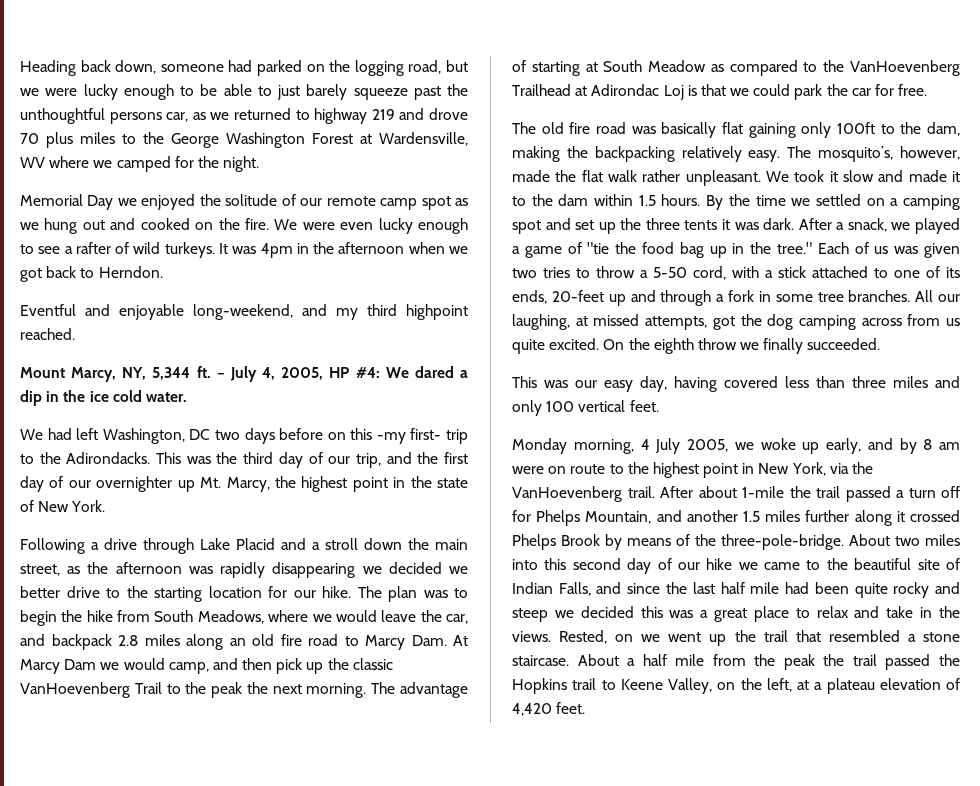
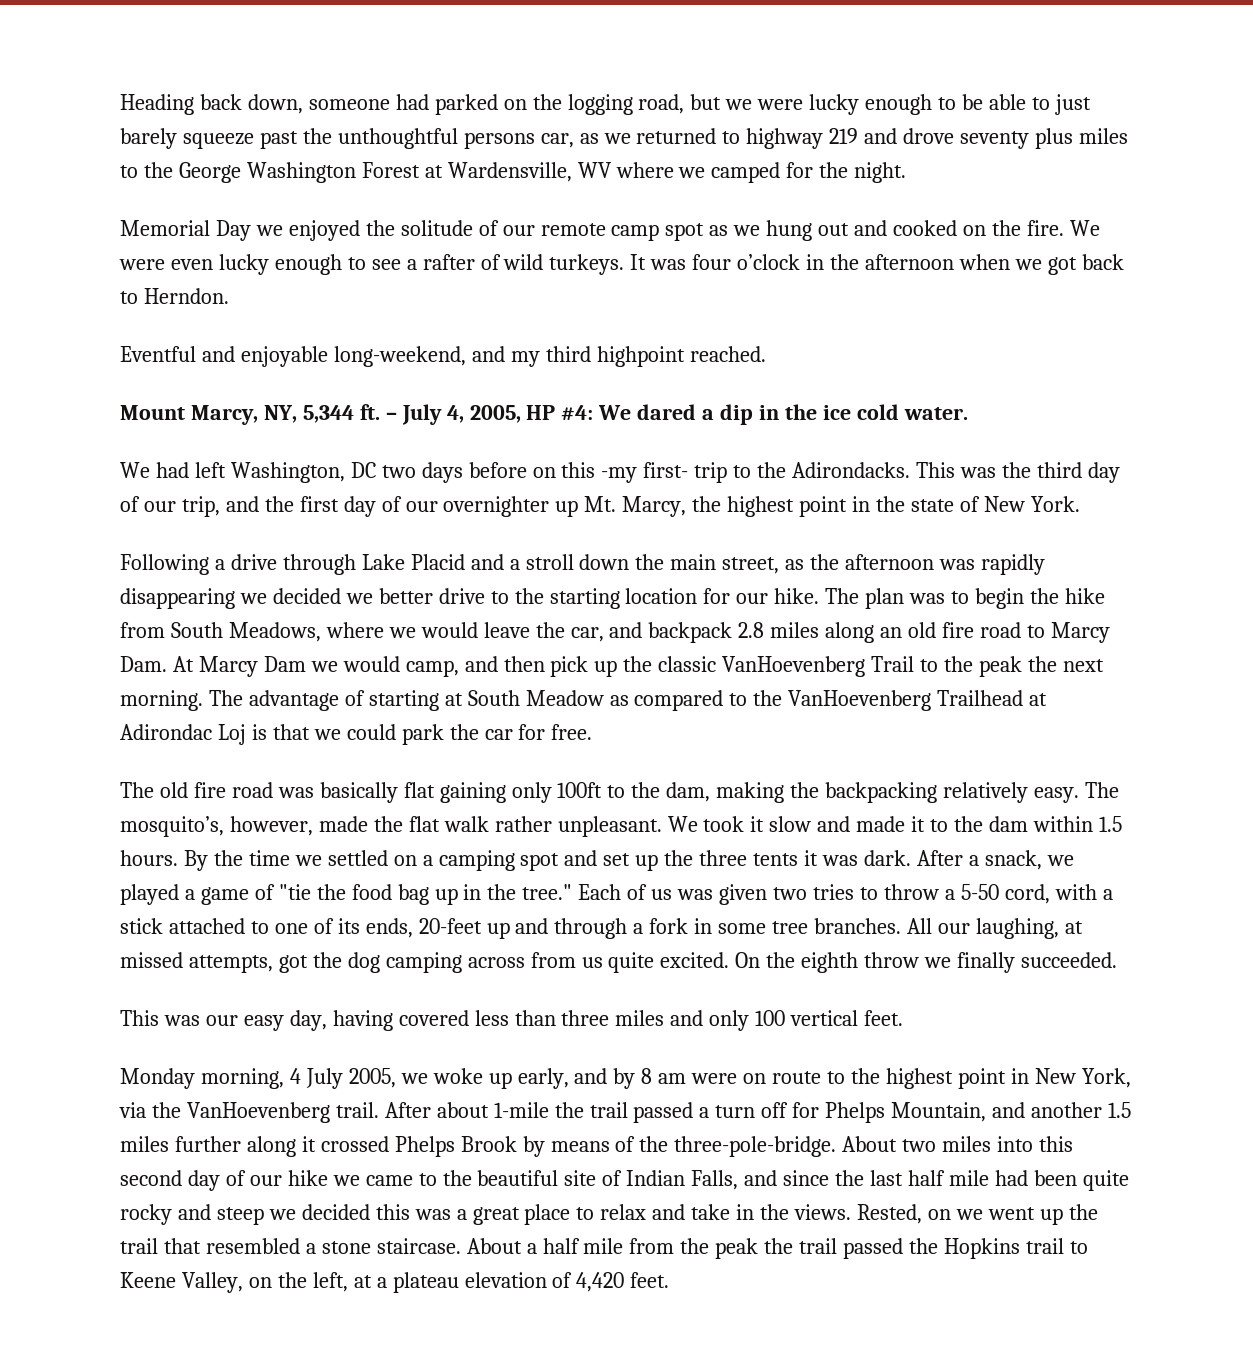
[20,133,39,144] 70 -> [960,131,1030,149] seventy
[260,243,293,258] 4pm -> [692,254,801,270] four o’clock

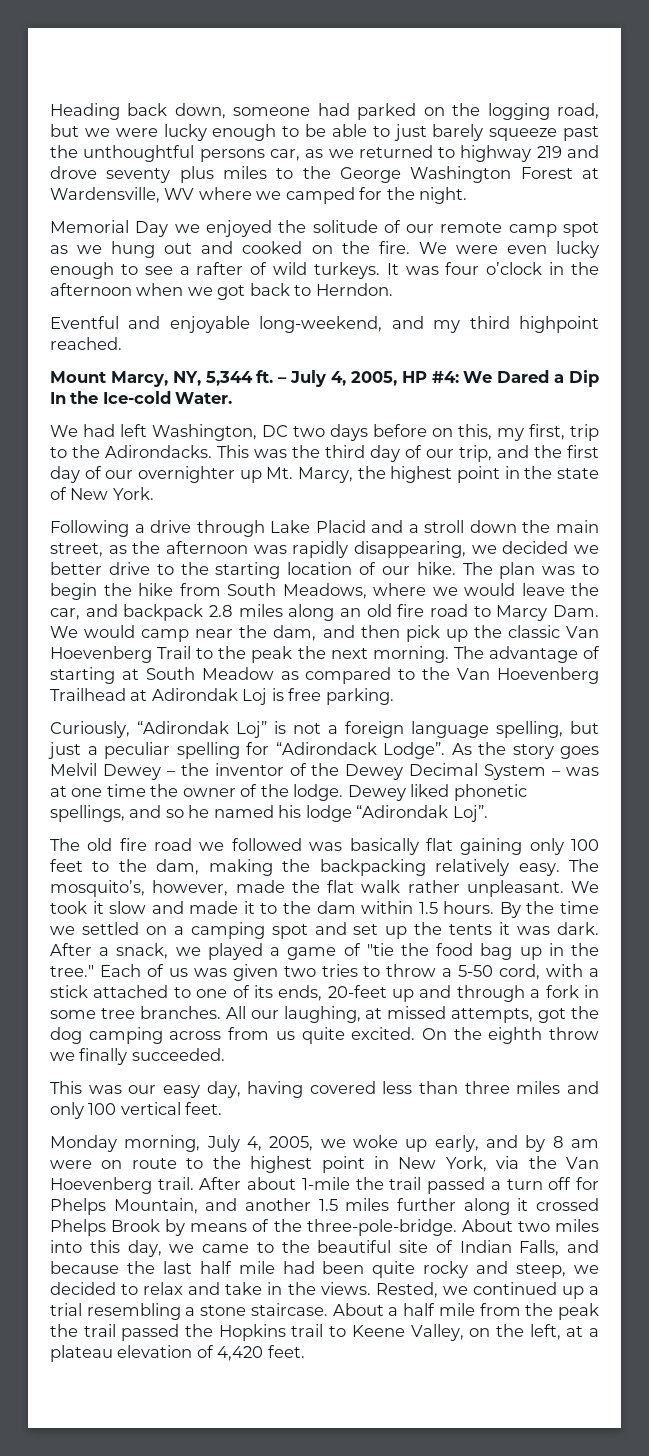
[637,404,968,425] dared a dip in the ice cold water. -> [497,370,599,387] [50,391,233,404] Dared a Dip In the Ice-cold Water.
[561,462,689,483] this -my first- -> [458,424,565,441] this, my first,
[120,588,235,609] disappearing -> [353,541,466,558] disappearing,
[703,588,731,604] for -> [359,562,376,575] of
[172,656,459,677] At Marcy Dam we would camp, -> [50,625,317,642] We would camp near the dam,
[722,656,866,677] VanHoevenberg -> [565,626,599,638] [50,646,152,663] Van Hoevenberg
[788,690,932,711] VanHoevenberg -> [457,667,600,684] Van Hoevenberg
[120,724,212,740] Adirondac -> [151,688,238,701] Adirondak
[272,724,593,745] that we could park the car for free. -> [288,688,394,705] [50,721,599,738] [48,742,599,759] [50,763,600,780] [50,784,527,801] [50,805,488,822] free parking. // Curiously, “Adirondak Loj” is not a foreign language spelling, but just a peculiar spelling for “Adirondack Lodge”. As the story goes Melvil Dewey – the inventor of the Dewey Decimal System – was at one time the owner of the lodge. Dewey liked phonetic spellings, and so he named his lodge “Adirondak Loj”.
(273, 790) none -> [199,838,302,851] we followed
[557,782,603,798] 100ft -> [571,839,600,851] [50,859,83,872] 100 feet
[699,850,748,866] three -> (443, 928) none
[289,1068,343,1089] 4 July -> [206,1135,262,1152] July 4,
[186,1102,330,1123] VanHoevenberg -> [566,1157,600,1169] [50,1177,152,1194] Van Hoevenberg
[120,1170,328,1191] second day of our hike -> [127,1240,162,1257] day,
[783,1170,830,1186] since -> [50,1261,119,1274] because
[216,1204,571,1225] steep we decided this was a great place -> [516,1263,600,1278] [50,1282,116,1295] steep, we decided
[927,1204,1098,1225] [120,1238,300,1254] on we went up the trail that resembled -> [442,1282,599,1299] [50,1303,181,1320] we continued up a trial resembling

